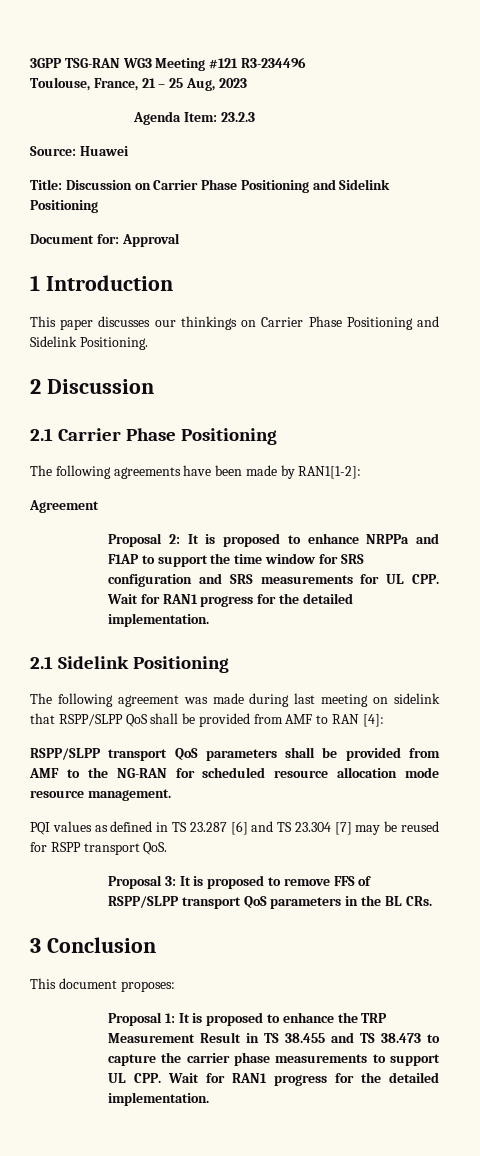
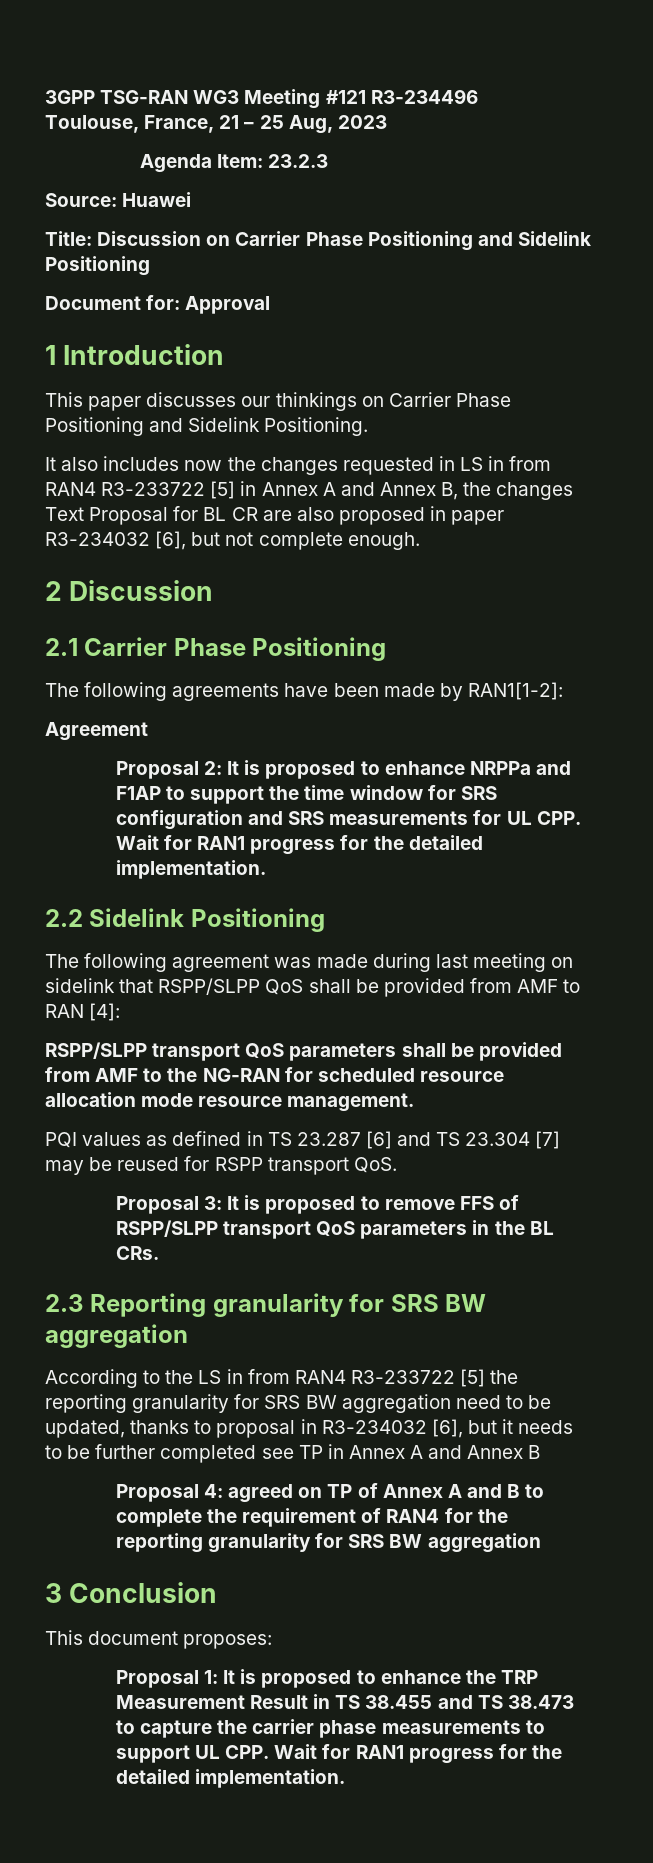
(148, 343) none -> [45,456,552,475] [45,481,574,500] [45,506,505,525] [45,531,420,550] // It also includes now the changes requested in LS in from RAN4 R3-233722 [5] in Annex A and Annex B, the changes Text Proposal for BL CR are also proposed in paper R3-234032 [6], but not complete enough.
[30,656,53,669] 2.1 -> [45,909,83,927] 2.2
(432, 901) none -> [45,1293,487,1317] [45,1324,188,1348] [45,1369,519,1388] [45,1394,552,1413] [45,1419,574,1438] [45,1444,541,1463] [115,1483,545,1503] [115,1508,508,1527] [115,1533,541,1553] // 2.3 Reporting granularity for SRS BW aggregation // According to the LS in from RAN4 R3-233722 [5] the reporting granularity for SRS BW aggregation need to be updated, thanks to proposal in R3-234032 [6], but it needs to be further completed see TP in Annex A and Annex B // Proposal 4: agreed on TP of Annex A and B to complete the requirement of RAN4 for the reporting granularity for SRS BW aggregation

